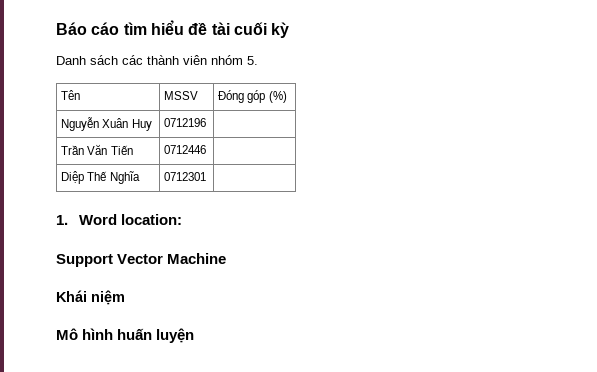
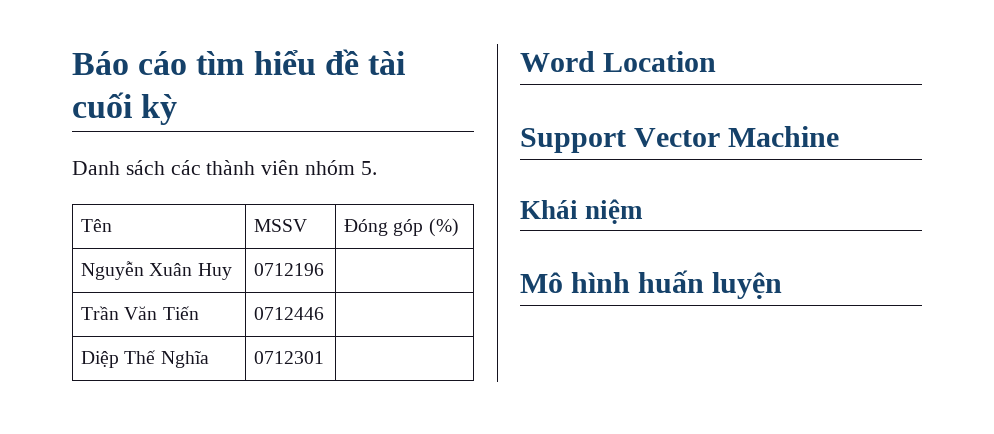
[56,214,183,225] 1. Word location: -> [520,51,717,72] Word Location

